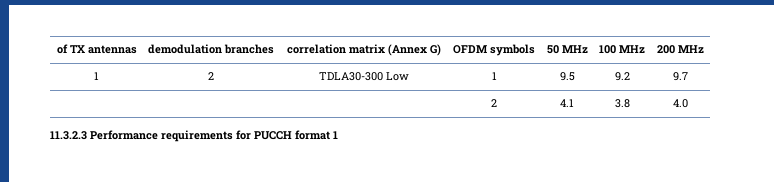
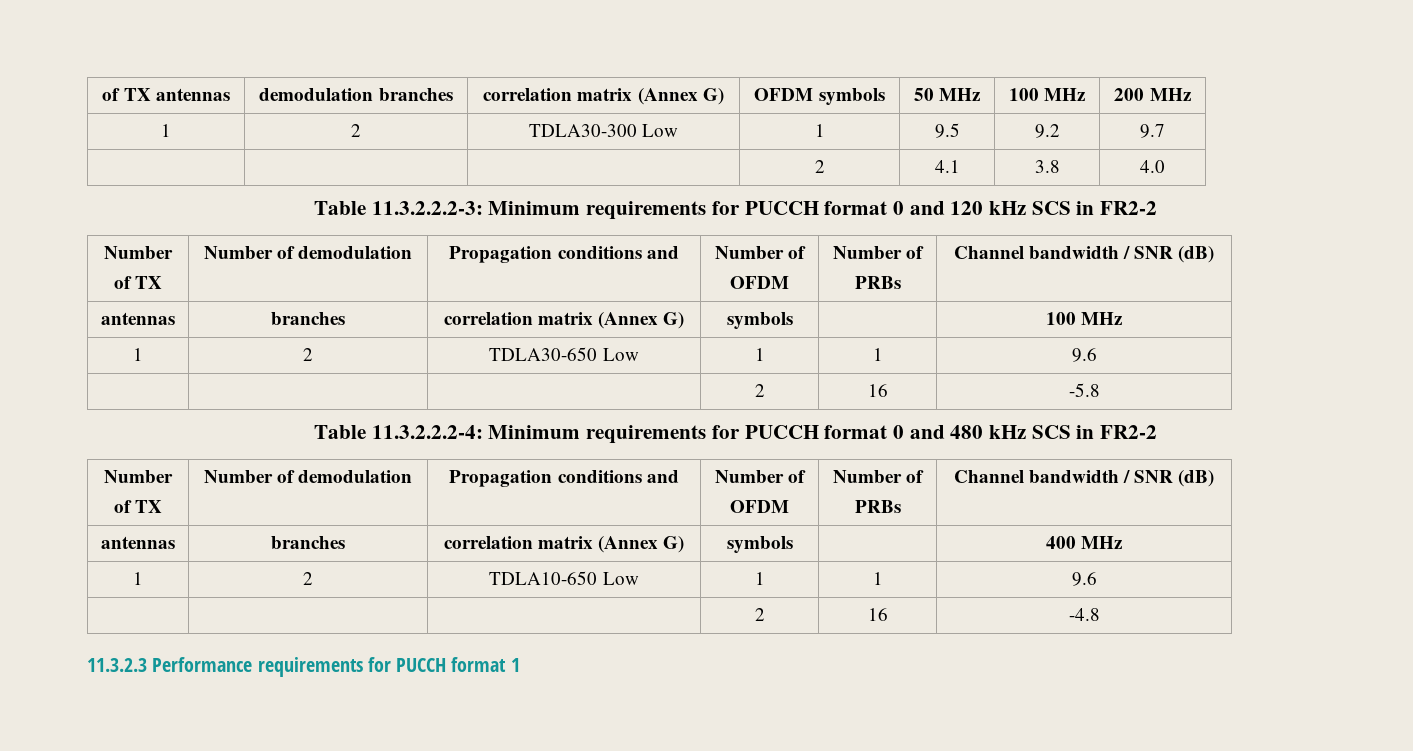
(688, 103) none -> [314,201,1157,220] [104,246,173,259] [113,276,163,289] [203,246,413,259] [449,246,679,263] [714,246,807,259] [730,276,789,289] [832,246,925,259] [854,276,901,289] [953,246,1215,263] [101,312,175,325] [271,312,345,325] [443,312,685,329] [726,312,793,329] [1045,312,1123,325] [133,348,143,361] [303,348,313,361] [489,347,639,361] [754,348,765,361] [872,348,883,361] [1071,348,1097,362] [754,384,765,397] [867,384,888,397] [1068,383,1100,397] [314,425,1157,444] [104,470,173,483] [113,500,163,513] [203,470,413,483] [449,470,679,487] [714,470,807,483] [730,500,789,513] [832,470,925,483] [854,500,901,513] [953,470,1215,487] [101,536,175,549] [271,536,345,549] [443,536,685,553] [726,536,793,553] [1045,536,1123,549] [133,572,143,585] [303,572,313,585] [489,571,639,585] [754,572,765,585] [872,572,883,585] [1071,572,1097,586] [754,608,765,621] [867,608,888,621] [1068,608,1100,621] // Table 11.3.2.2.2-3: Minimum requirements for PUCCH format 0 and 120 kHz SCS in FR2-2 // Number // of TX | Number of demodulation | Propagation conditions and | Number of // OFDM | Number of // PRBs | Channel bandwidth / SNR (dB) // antennas | branches | correlation matrix (Annex G) | symbols | | 100 MHz // 1 | 2 | TDLA30-650 Low | 1 | 1 | 9.6 // | | | 2 | 16 | -5.8 // Table 11.3.2.2.2-4: Minimum requirements for PUCCH format 0 and 480 kHz SCS in FR2-2 // Number // of TX | Number of demodulation | Propagation conditions and | Number of // OFDM | Number of // PRBs | Channel bandwidth / SNR (dB) // antennas | branches | correlation matrix (Annex G) | symbols | | 400 MHz // 1 | 2 | TDLA10-650 Low | 1 | 1 | 9.6 // | | | 2 | 16 | -4.8

